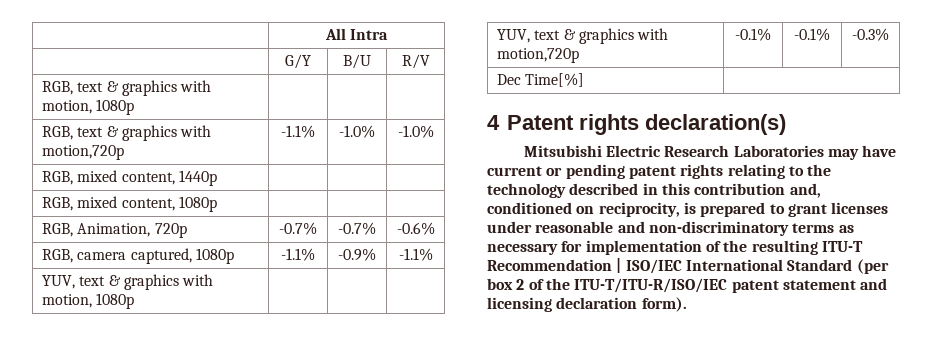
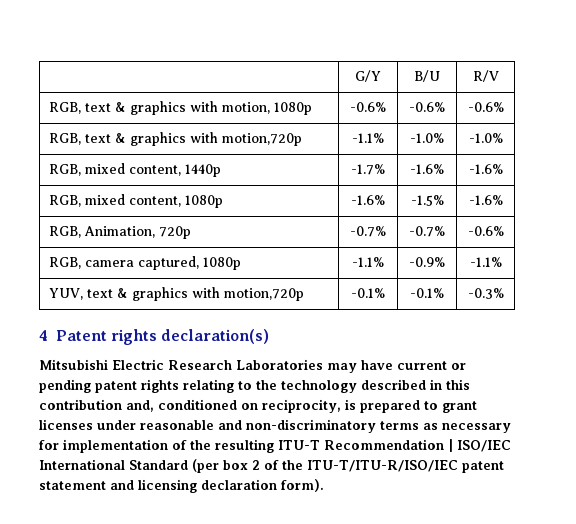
[324,28,389,40] | All Intra // -> (355, 76) none
(135, 107) | | -> [350,102,386,112] [409,102,445,112] [467,102,504,112] -0.6% | -0.6% | -0.6%
(217, 178) | | -> [351,164,385,175] [410,164,444,174] [468,164,503,174] -1.7% | -1.6% | -1.6%
(217, 204) | | -> [351,195,385,205] [410,195,444,206] [468,195,503,205] -1.6% | -1.5% | -1.6%
[41,274,214,290] [41,293,135,309] // YUV, text & graphics with motion, 1080p | | | -> (502, 262) none
[496,73,585,87] // Dec Time[%] | -> (504, 293) none

